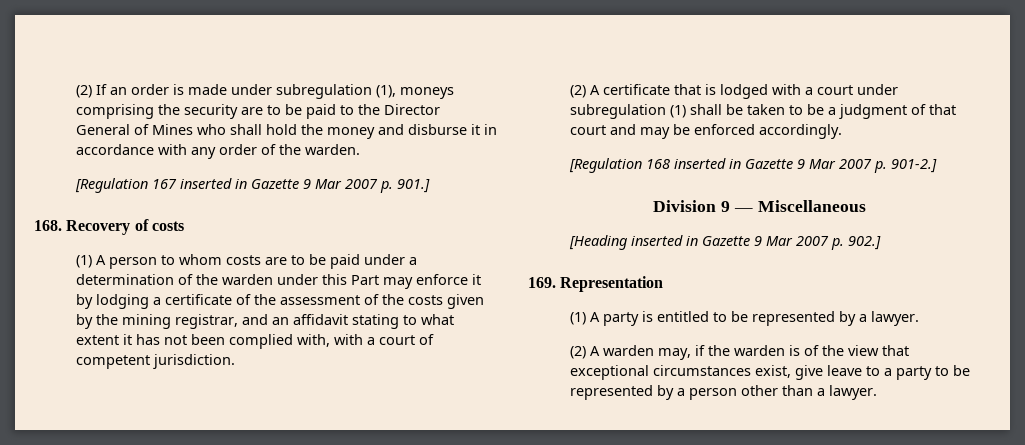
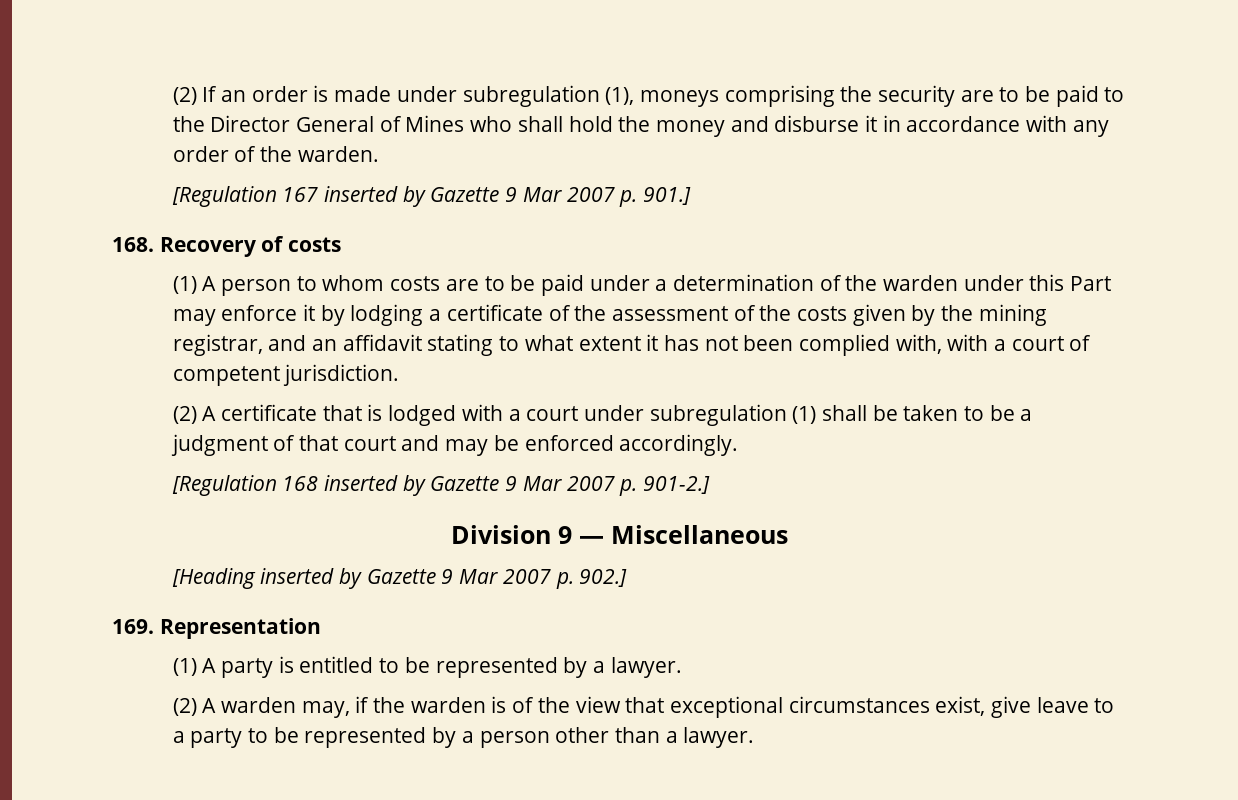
[234,179,247,189] in -> [402,186,426,207] by
[728,159,741,169] in -> [402,475,426,496] by
[685,236,698,246] in -> [339,568,363,589] by

